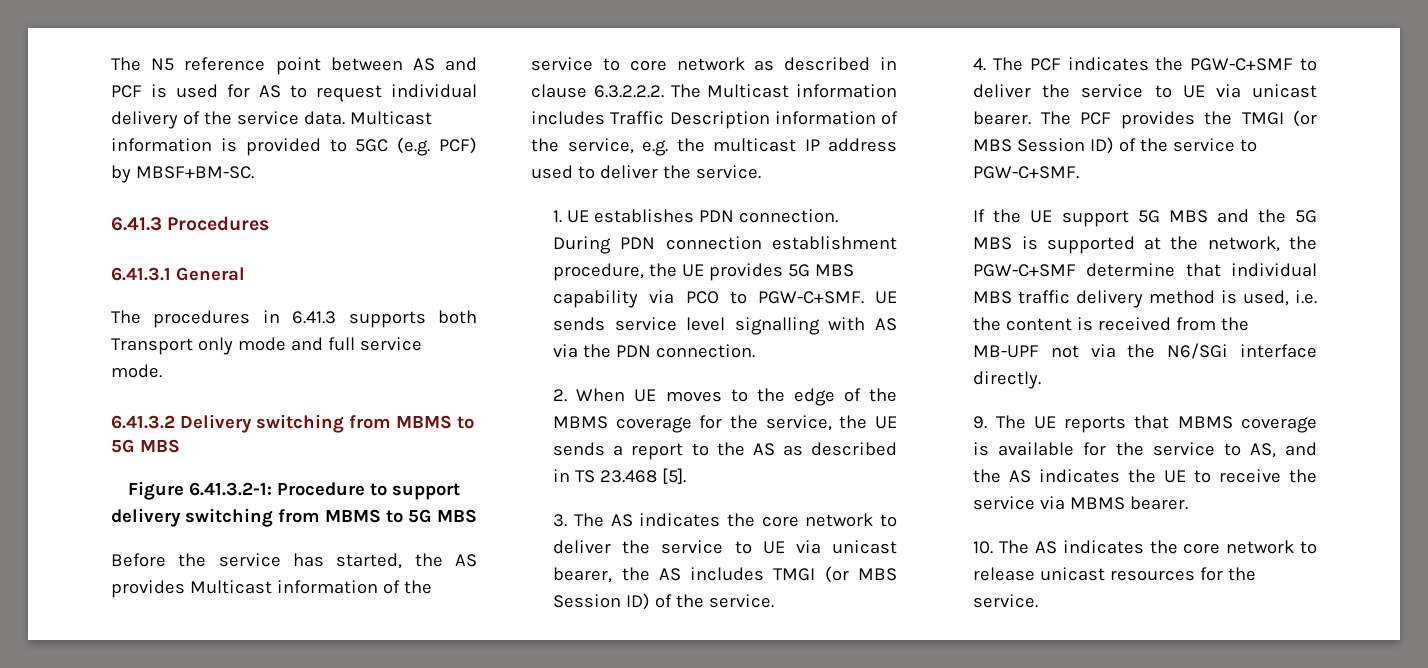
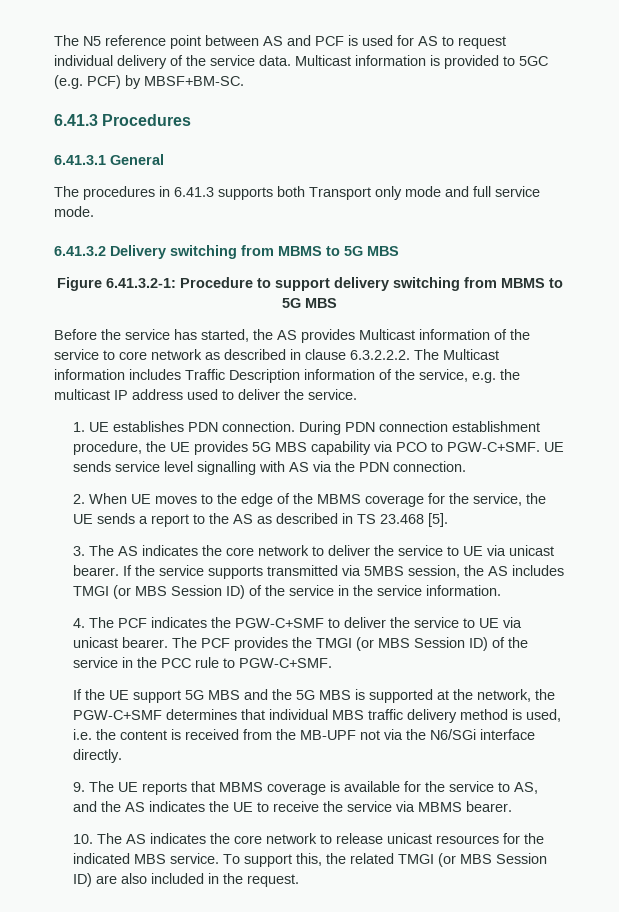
[553,567,613,583] bearer, -> [72,565,460,579] bearer. If the service supports transmitted via 5MBS session,
[709,594,775,608] service. -> [288,585,501,596] service in the service information.
(1236, 145) none -> [121,657,219,668] in the PCC rule
[1086,263,1176,277] determine -> [165,709,237,720] determines
[973,594,1039,608] service. -> [72,853,547,867] [72,873,299,887] indicated MBS service. To support this, the related TMGI (or MBS Session ID) are also included in the request.

